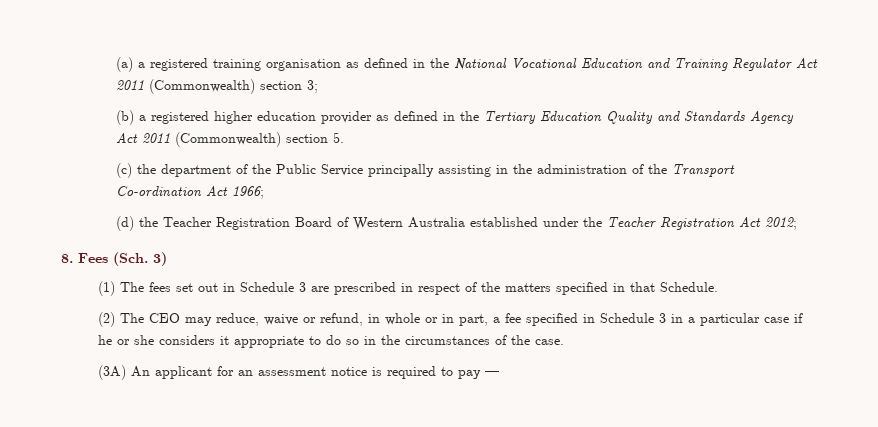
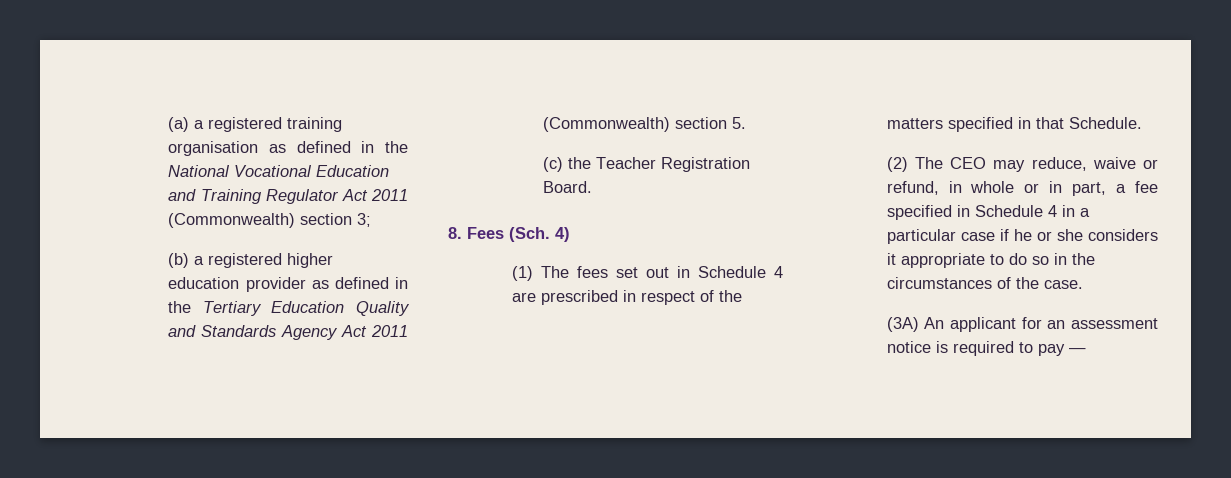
[160,164,735,177] [115,186,264,199] [115,216,797,231] department of the Public Service principally assisting in the administration of the Transport Co-ordination Act 1966; // (d) the Teacher Registration Board of Western Australia established under the Teacher Registration Act 2012; -> [596,157,751,172] [543,181,593,193] Teacher Registration Board.
[153,252,167,266] 3) -> [555,227,570,242] 4)
[298,282,306,292] 3 -> [774,266,783,278] 4
[658,313,666,323] 3 -> [1047,205,1057,217] 4

